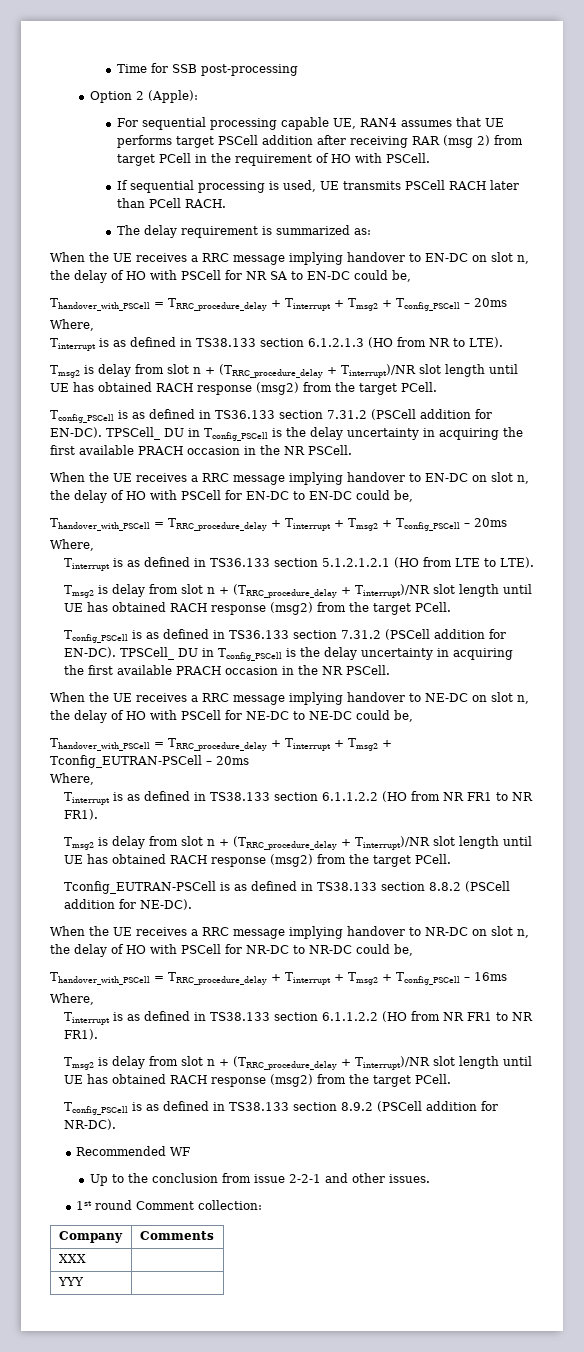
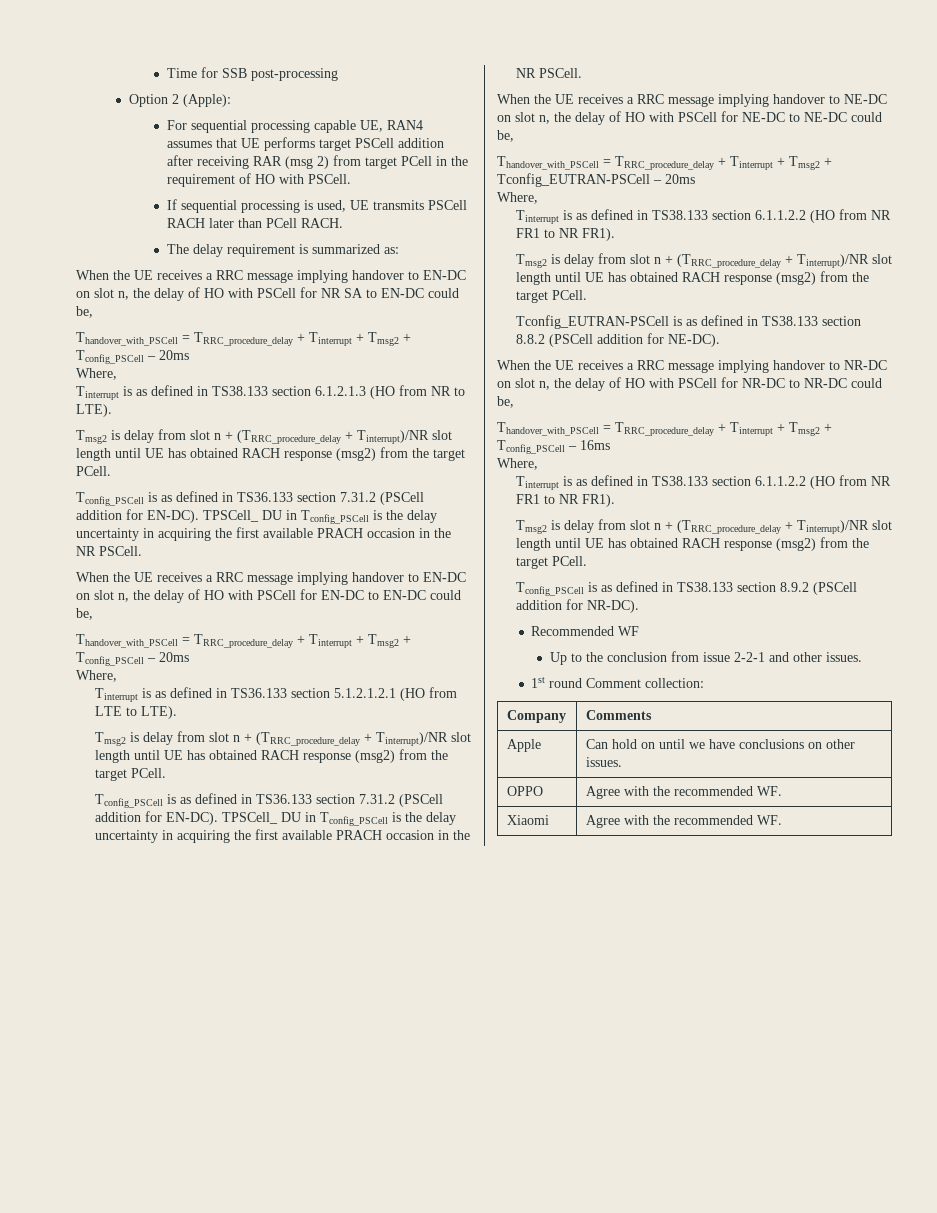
[58,1254,86,1263] [57,1277,84,1286] XXX | // YYY | -> [506,739,541,752] [585,739,855,749] [585,757,622,767] [506,786,543,796] [585,786,782,799] [506,815,549,825] [585,815,782,828] Apple | Can hold on until we have conclusions on other issues. // OPPO | Agree with the recommended WF. // Xiaomi | Agree with the recommended WF.

